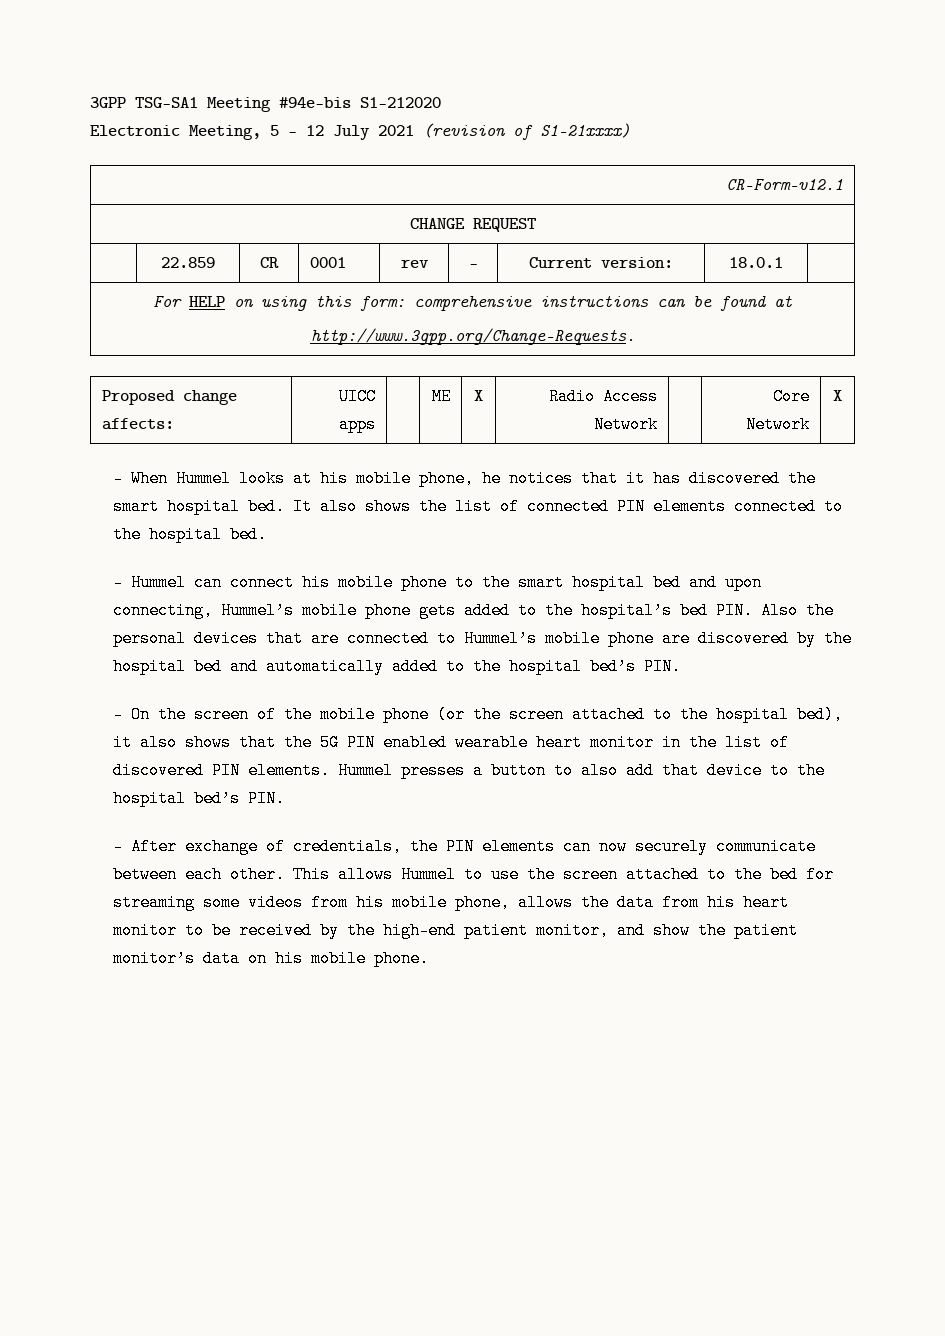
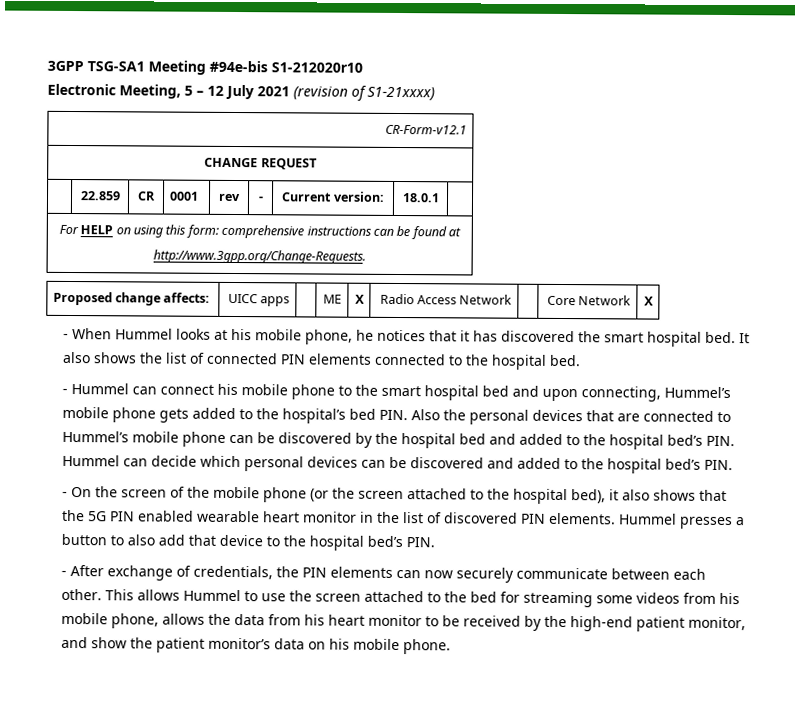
[360,97,441,108] S1-212020 -> [271,62,363,73] S1-212020r10
[661,630,690,647] are -> [229,432,276,444] can be
[265,658,384,675] automatically -> [519,433,736,450] [62,454,515,472] added to the hospital bed’s PIN. Hummel can decide which personal devices can be discovered and

